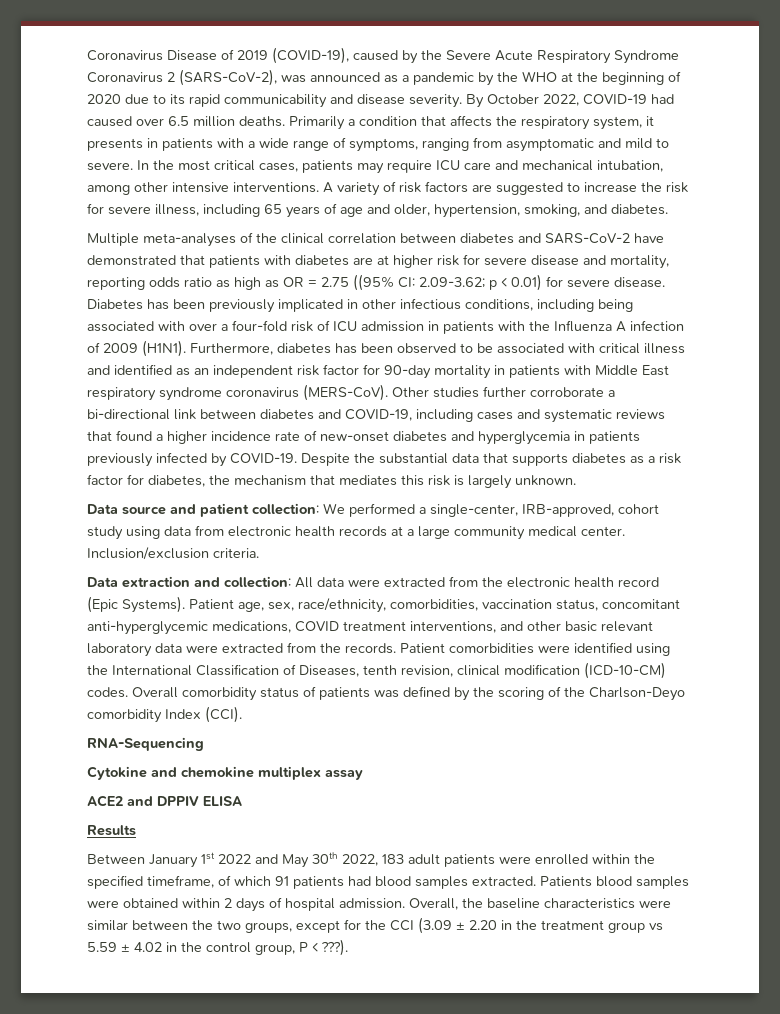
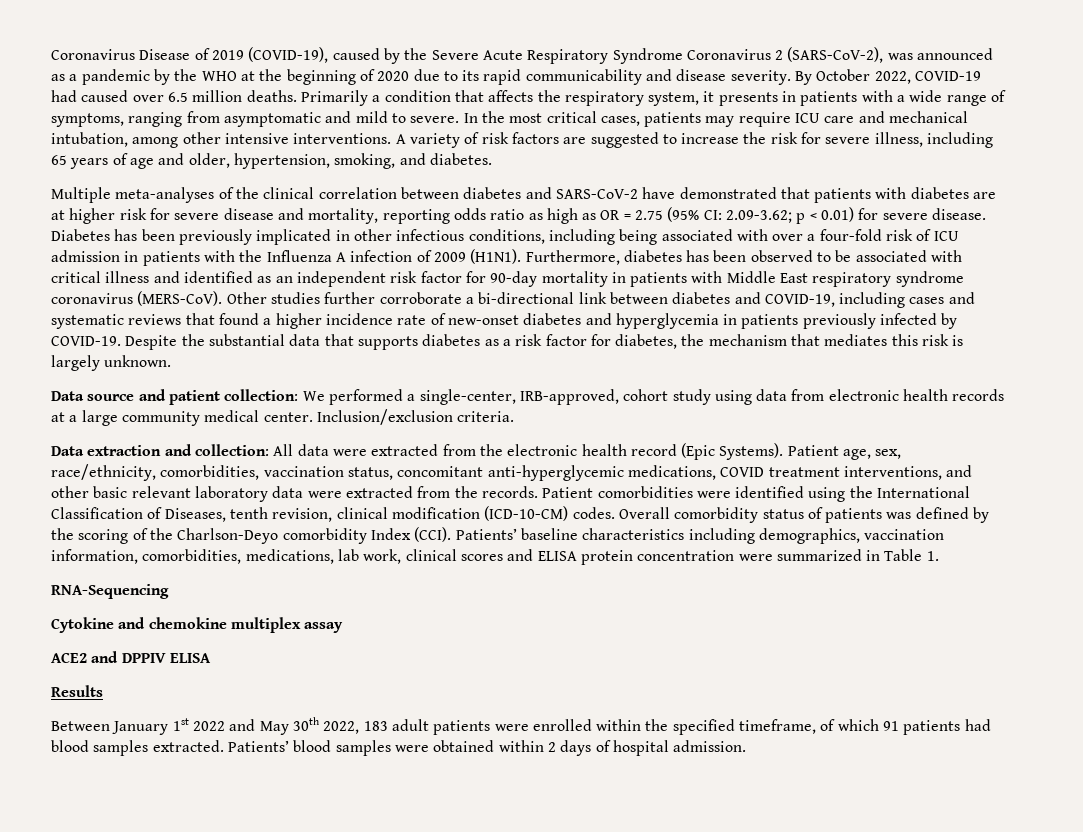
[353,274,394,291] ((95% -> [667,207,700,222] (95%
(242, 714) none -> [455,528,945,544] [51,549,939,565] Patients’ baseline characteristics including demographics, vaccination information, comorbidities, medications, lab work, clinical scores and ELISA protein concentration were summarized in Table 1.
[540,876,592,887] Patients -> [227,740,289,752] Patients’
[409,898,671,910] [87,917,663,934] [87,939,348,956] Overall, the baseline characteristics were similar between the two groups, except for the CCI (3.09 ± 2.20 in the treatment group vs 5.59 ± 4.02 in the control group, P < ???). -> (747, 746) none

